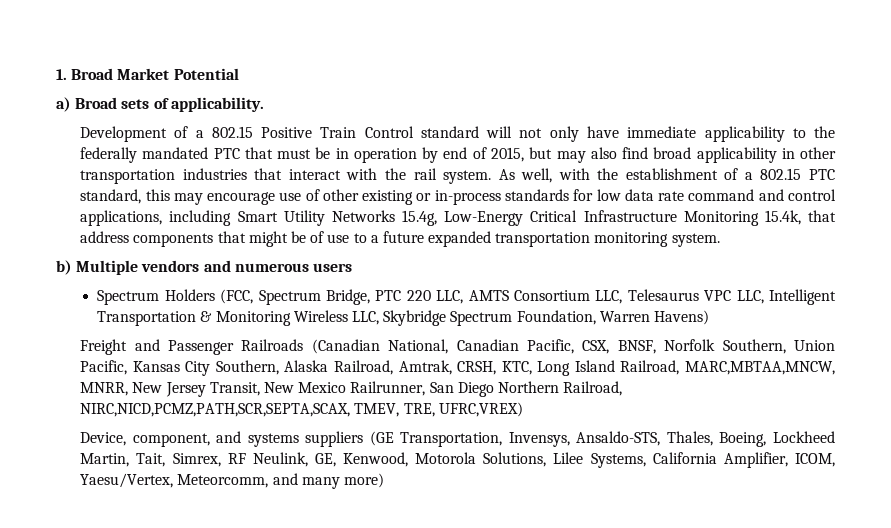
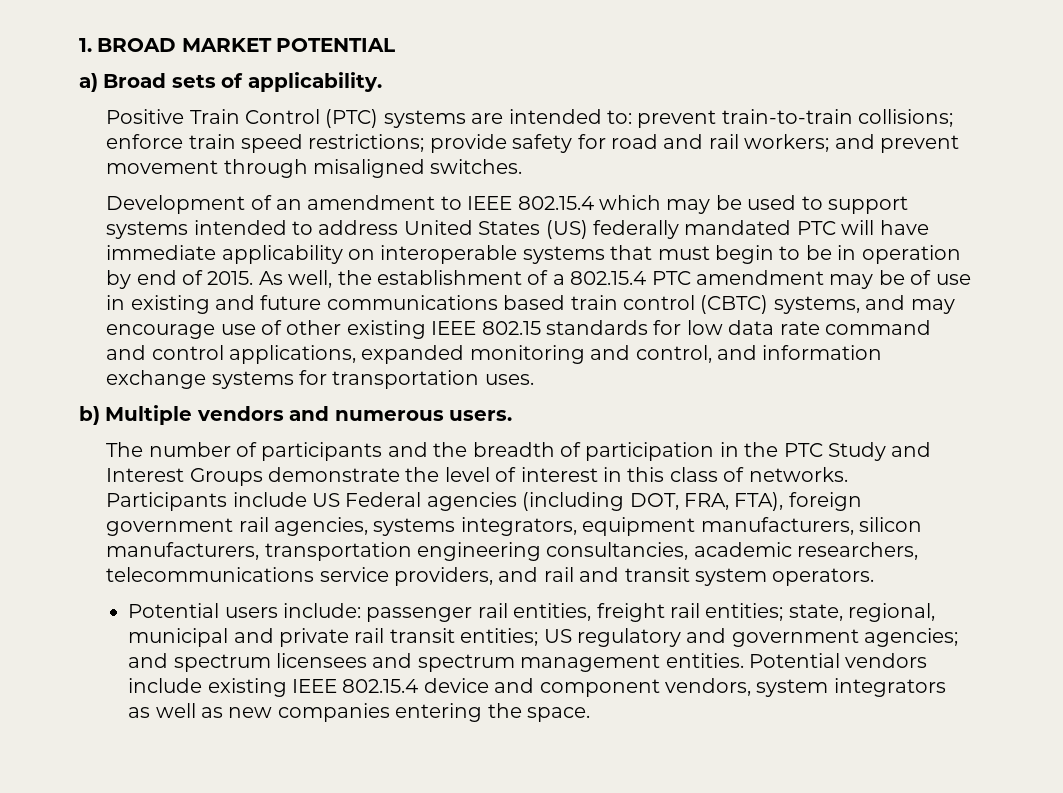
[71,68,239,80] Broad Market Potential -> [97,38,396,52] BROAD MARKET POTENTIAL
[80,126,835,142] [80,147,312,163] Development of a 802.15 Positive Train Control standard will not only have immediate applicability to the federally mandated PTC that must -> [106,109,954,128] [106,134,959,153] [106,159,523,178] [106,195,908,214] [106,220,929,239] [106,245,801,264] Positive Train Control (PTC) systems are intended to: prevent train-to-train collisions; enforce train speed restrictions; provide safety for road and rail workers; and prevent movement through misaligned switches. // Development of an amendment to IEEE 802.15.4 which may be used to support systems intended to address United States (US) federally mandated PTC will have immediate applicability on interoperable systems that must begin to
[490,147,836,163] [80,168,492,184] 2015, but may also find broad applicability in other transportation industries that interact with the rail system. -> [207,271,254,285] 2015.
[558,168,590,180] with -> (333, 279) none
[760,168,836,180] [80,189,170,204] 802.15 PTC standard, this -> [570,270,971,289] [106,295,906,314] 802.15.4 PTC amendment may be of use in existing and future communications based train control (CBTC) systems, and
[416,190,501,205] or in-process -> [431,321,541,335] IEEE 802.15
[169,210,836,226] [80,231,720,247] including Smart Utility Networks 15.4g, Low-Energy Critical Infrastructure Monitoring 15.4k, that address components that might be of use to a future expanded transportation monitoring system. -> [361,345,883,364] [106,370,534,389] expanded monitoring and control, and information exchange systems for transportation uses.
[312,263,352,272] [97,289,837,305] [97,310,709,326] [80,339,835,355] [80,360,835,376] [80,381,623,397] [80,402,523,417] [80,431,836,447] [80,452,836,468] [80,473,384,489] users // Spectrum Holders (FCC, Spectrum Bridge, PTC 220 LLC, AMTS Consortium LLC, Telesaurus VPC LLC, Intelligent Transportation & Monitoring Wireless LLC, Skybridge Spectrum Foundation, Warren Havens) // Freight and Passenger Railroads (Canadian National, Canadian Pacific, CSX, BNSF, Norfolk Southern, Union Pacific, Kansas City Southern, Alaska Railroad, Amtrak, CRSH, KTC, Long Island Railroad, MARC,MBTAA,MNCW, MNRR, New Jersey Transit, New Mexico Railrunner, San Diego Northern Railroad, NIRC,NICD,PCMZ,PATH,SCR,SEPTA,SCAX, TMEV, TRE, UFRC,VREX) // Device, component, and systems suppliers (GE Transportation, Invensys, Ansaldo-STS, Thales, Boeing, Lockheed Martin, Tait, Simrex, RF Neulink, GE, Kenwood, Motorola Solutions, Lilee Systems, California Amplifier, ICOM, Yaesu/Vertex, Meteorcomm, and many more) -> [449,410,512,421] [106,442,932,461] [106,467,848,486] [106,492,862,511] [106,517,922,536] [106,542,919,561] [106,567,875,586] [128,603,936,622] [128,628,959,647] [128,653,928,672] [128,678,946,697] [128,703,590,722] users. // The number of participants and the breadth of participation in the PTC Study and Interest Groups demonstrate the level of interest in this class of networks. Participants include US Federal agencies (including DOT, FRA, FTA), foreign government rail agencies, systems integrators, equipment manufacturers, silicon manufacturers, transportation engineering consultancies, academic researchers, telecommunications service providers, and rail and transit system operators. // Potential users include: passenger rail entities, freight rail entities; state, regional, municipal and private rail transit entities; US regulatory and government agencies; and spectrum licensees and spectrum management entities. Potential vendors include existing IEEE 802.15.4 device and component vendors, system integrators as well as new companies entering the space.

